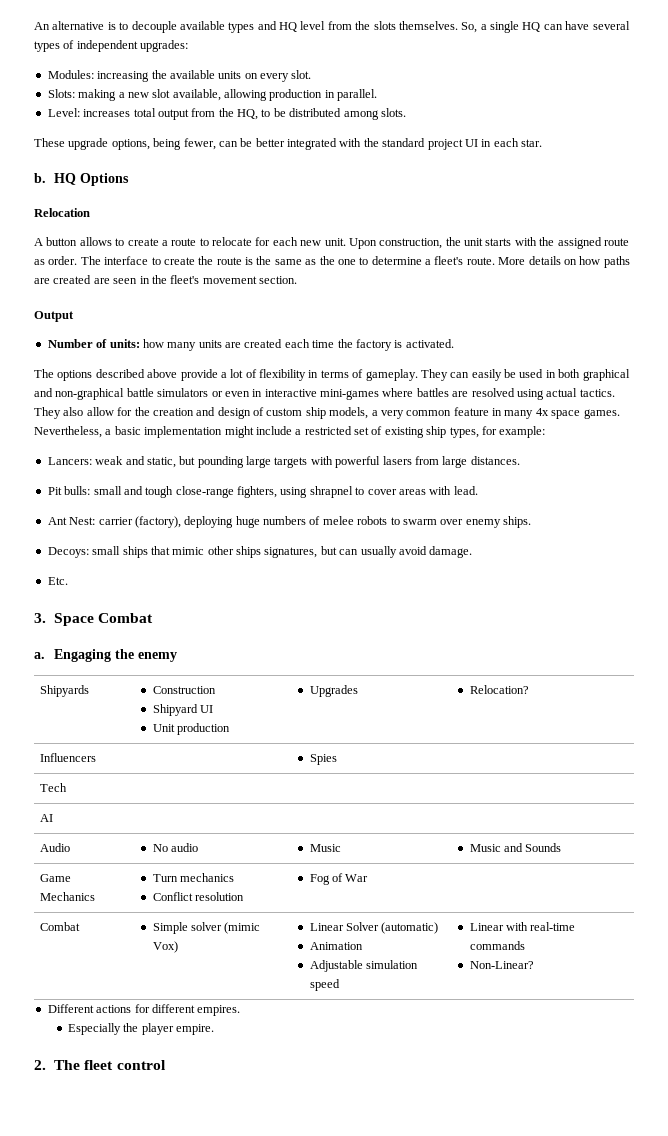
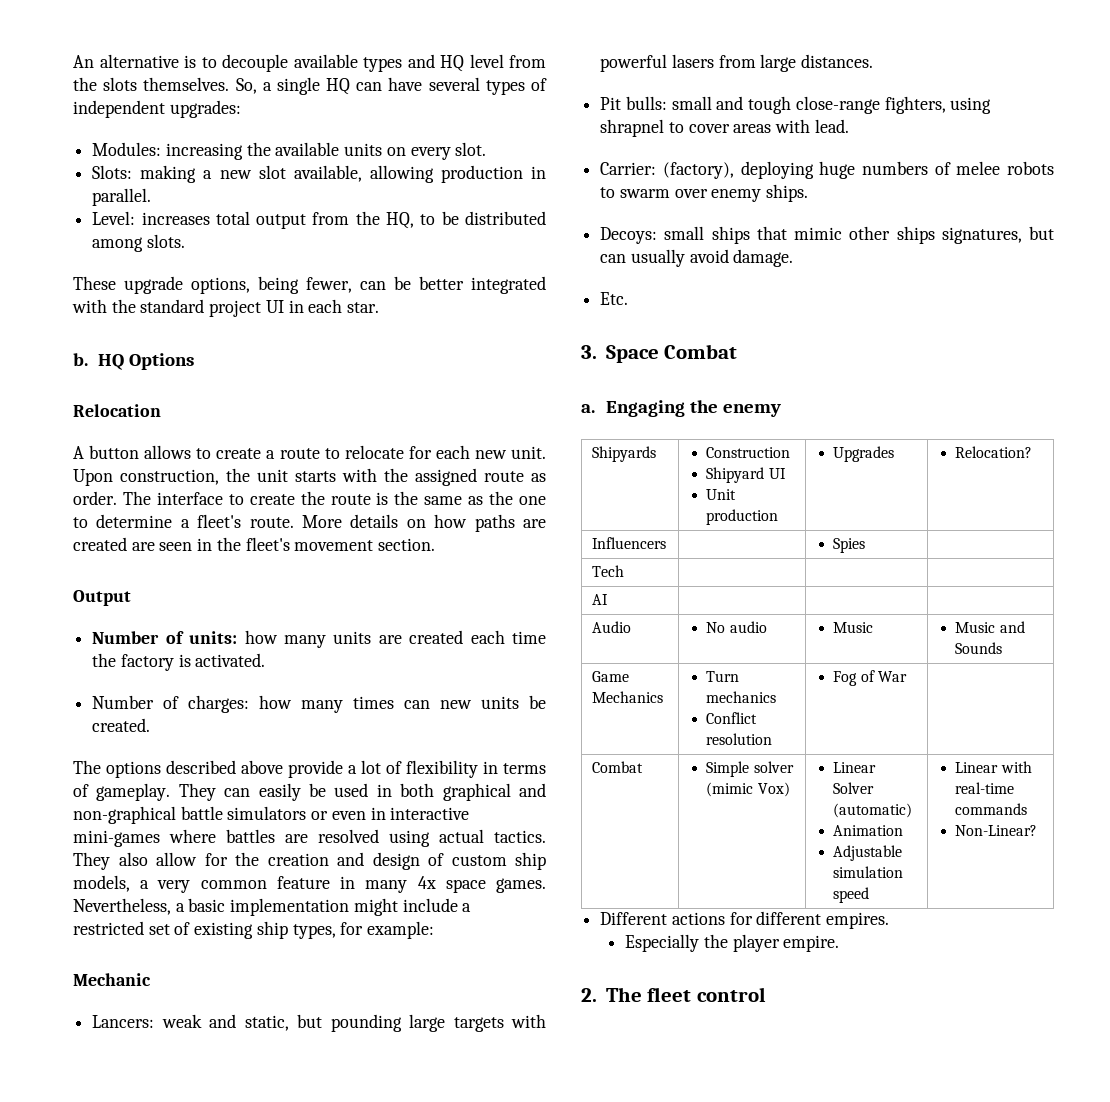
(454, 343) none -> [92,695,546,713] [92,718,151,732] // Number of charges: how many times can new units be created.
(546, 432) none -> [73,973,151,986] // Mechanic
[47,517,133,525] Ant Nest: carrier -> [600,162,657,175] Carrier:

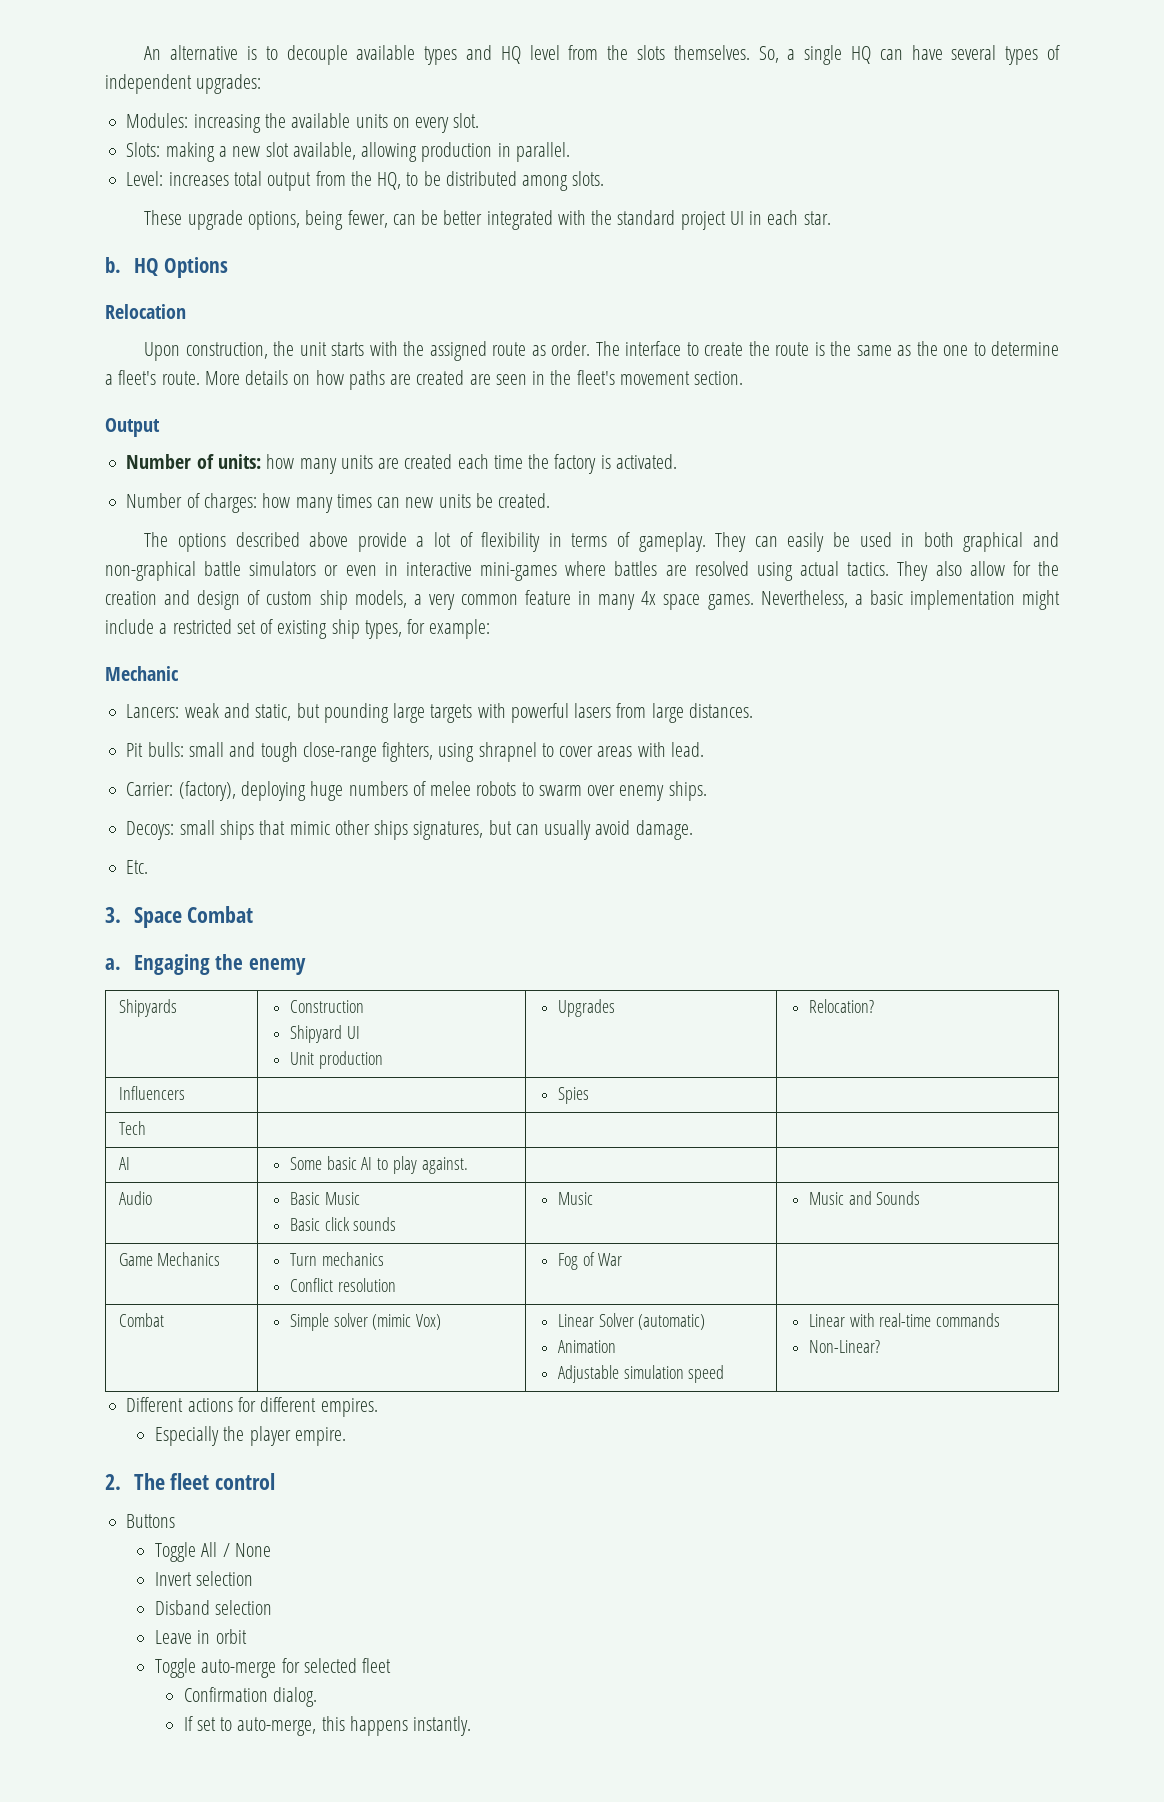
[73,445,546,459] A button allows to create a route to relocate for each new unit. -> (186, 311) none
[591,621,631,633] [706,621,767,633] | | // Audio | No audio -> [290,1156,468,1174] [118,1191,152,1205] [290,1192,360,1205] [290,1217,397,1231] Some basic AI to play against. | | // Audio | Basic Music // Basic click sounds
(766, 994) none -> [126,1514,176,1528] [154,1542,271,1562] [154,1571,254,1586] [154,1600,273,1615] [154,1629,247,1644] [154,1658,392,1678] [183,1687,317,1707] [183,1716,472,1736] // Buttons // Toggle All / None // Invert selection // Disband selection // Leave in orbit // Toggle auto-merge for selected fleet // Confirmation dialog. // If set to auto-merge, this happens instantly.

